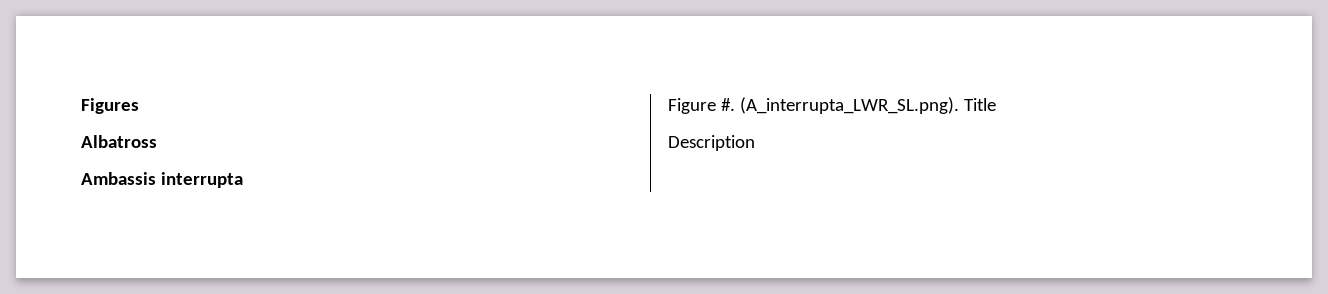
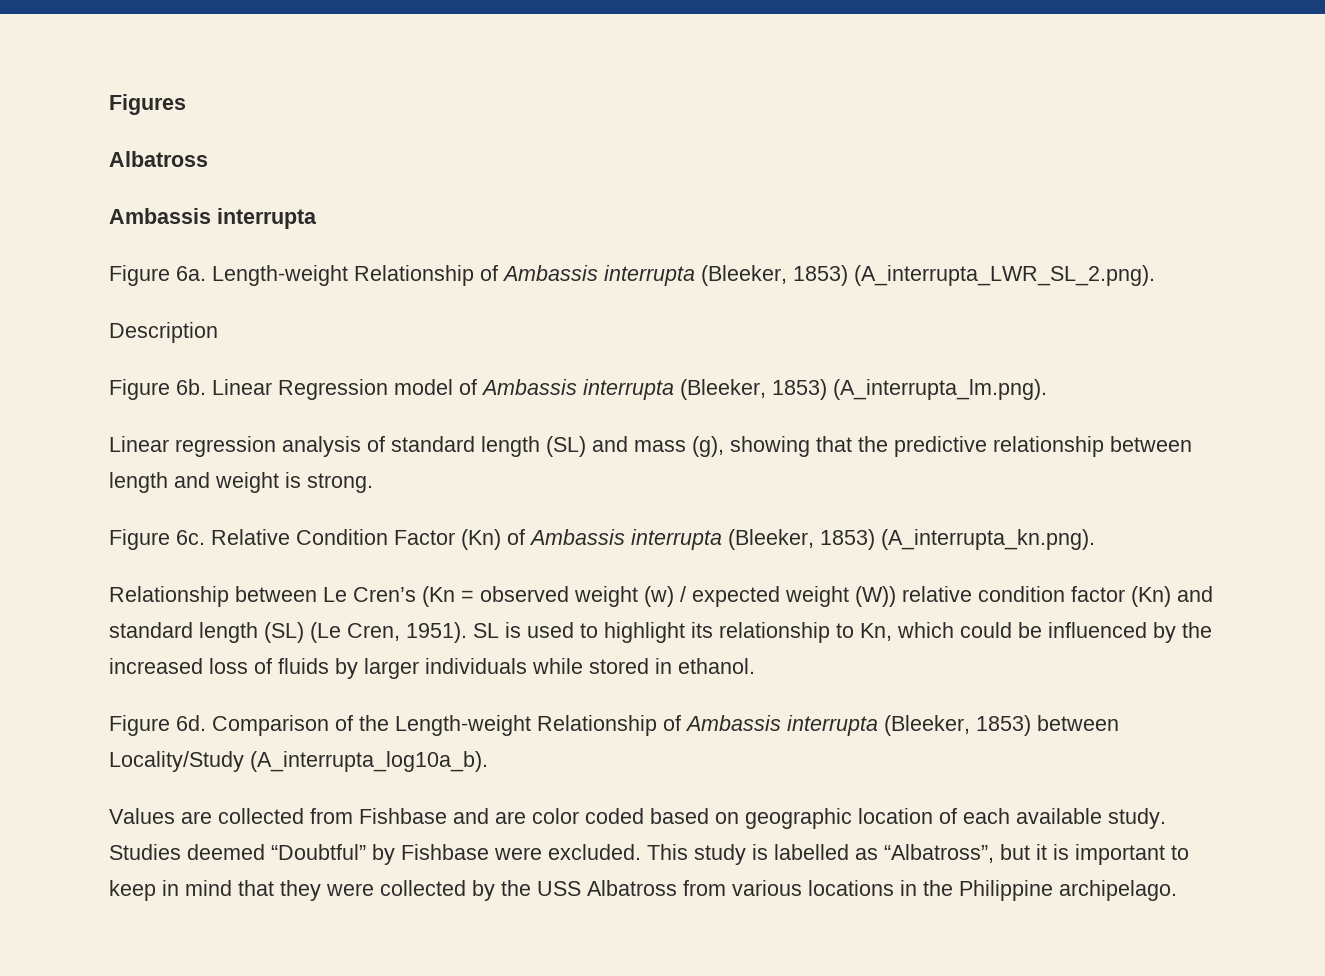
[720,97,996,114] [668,135,755,151] #. (A_interrupta_LWR_SL.png). Title // Description -> [176,265,1155,286] [109,322,218,343] [109,379,1047,400] [109,436,1192,457] [109,472,373,493] [109,529,1095,550] [109,586,1213,607] [109,622,1212,643] [109,658,755,679] [109,715,1119,736] [109,751,488,772] [109,808,1166,829] [109,844,1189,865] [109,880,1177,901] 6a. Length-weight Relationship of Ambassis interrupta (Bleeker, 1853) (A_interrupta_LWR_SL_2.png). // Description // Figure 6b. Linear Regression model of Ambassis interrupta (Bleeker, 1853) (A_interrupta_lm.png). // Linear regression analysis of standard length (SL) and mass (g), showing that the predictive relationship between length and weight is strong. // Figure 6c. Relative Condition Factor (Kn) of Ambassis interrupta (Bleeker, 1853) (A_interrupta_kn.png). // Relationship between Le Cren’s (Kn = observed weight (w) / expected weight (W)) relative condition factor (Kn) and standard length (SL) (Le Cren, 1951). SL is used to highlight its relationship to Kn, which could be influenced by the increased loss of fluids by larger individuals while stored in ethanol. // Figure 6d. Comparison of the Length-weight Relationship of Ambassis interrupta (Bleeker, 1853) between Locality/Study (A_interrupta_log10a_b). // Values are collected from Fishbase and are color coded based on geographic location of each available study. Studies deemed “Doubtful” by Fishbase were excluded. This study is labelled as “Albatross”, but it is important to keep in mind that they were collected by the USS Albatross from various locations in the Philippine archipelago.

